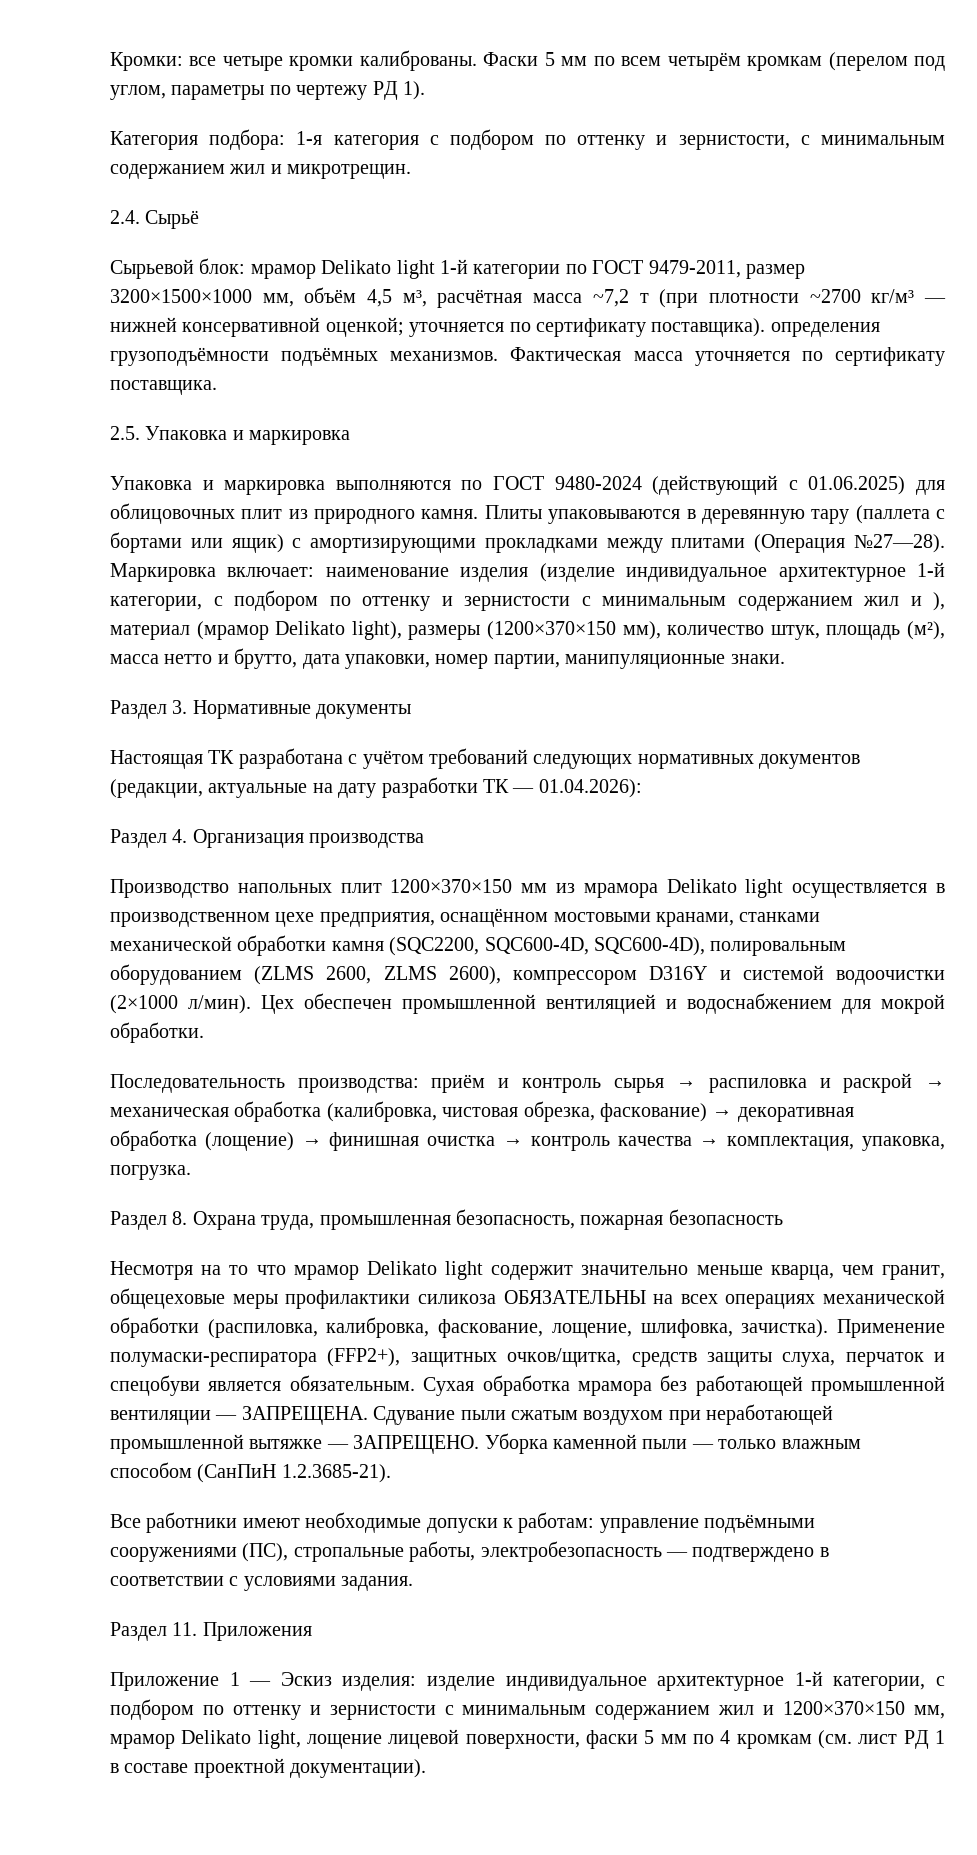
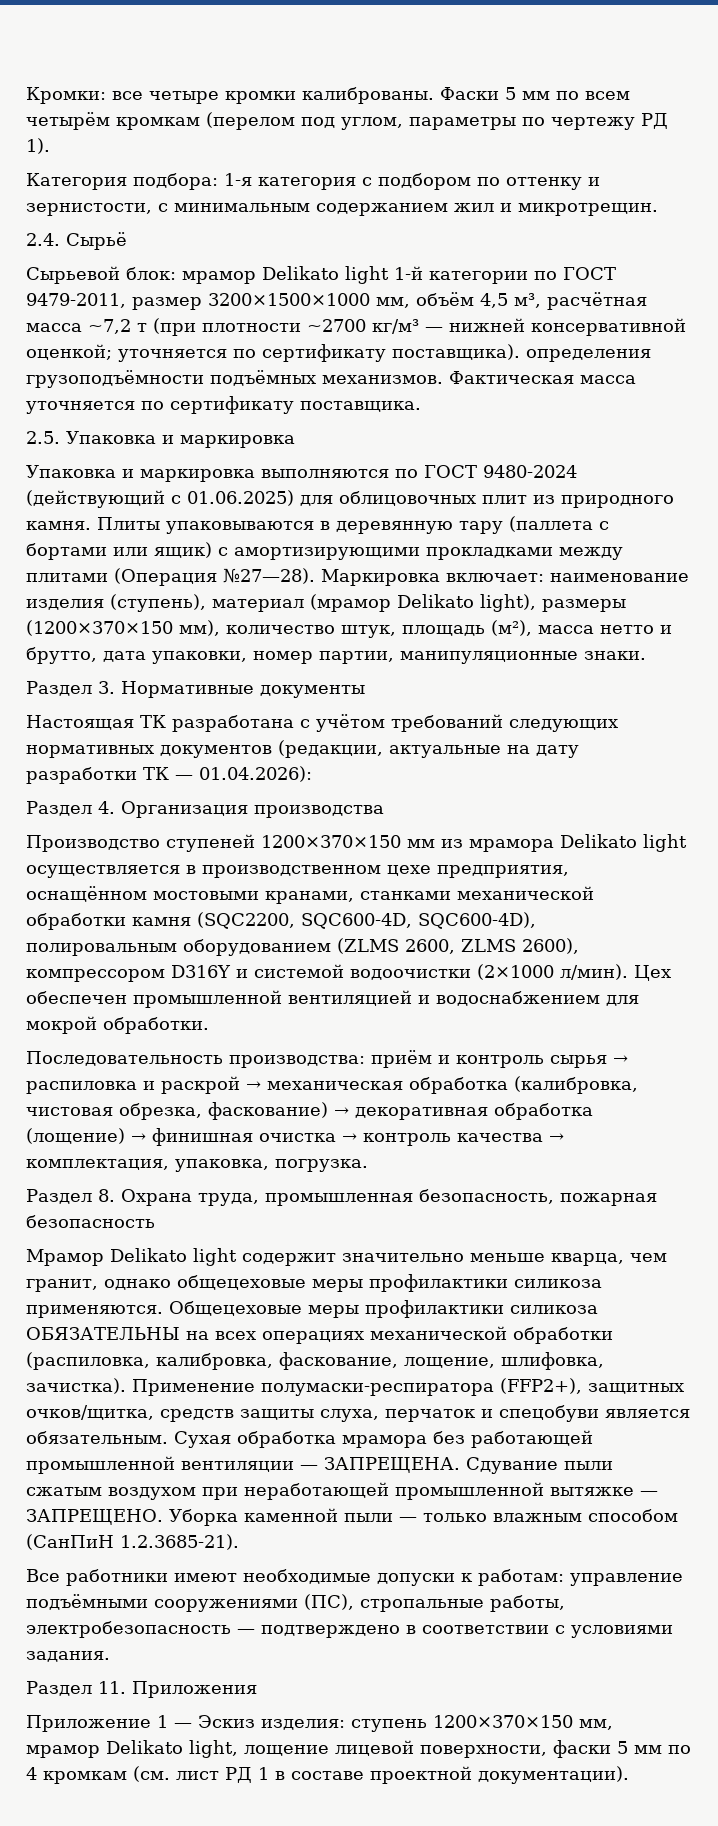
[539,562,945,582] [110,590,945,611] (изделие индивидуальное архитектурное 1-й категории, с подбором по оттенку и зернистости с минимальным содержанием жил и ), -> [110,594,206,612] (ступень),
[237,883,382,893] напольных плит -> [166,834,255,852] ступеней
[110,1261,359,1280] Несмотря на то что мрамор -> [26,1249,104,1266] Мрамор
(945, 1272) none -> [104,1279,171,1290] однако
(496, 1299) none -> [26,1300,598,1318] применяются. Общецеховые меры профилактики силикоза
[427,1671,946,1691] [110,1699,775,1720] изделие индивидуальное архитектурное 1-й категории, с подбором по оттенку и зернистости с минимальным содержанием жил и -> [351,1719,427,1732] ступень

